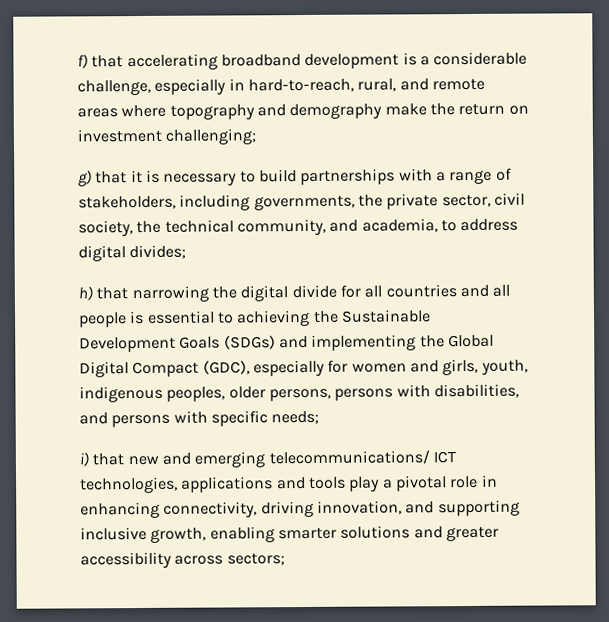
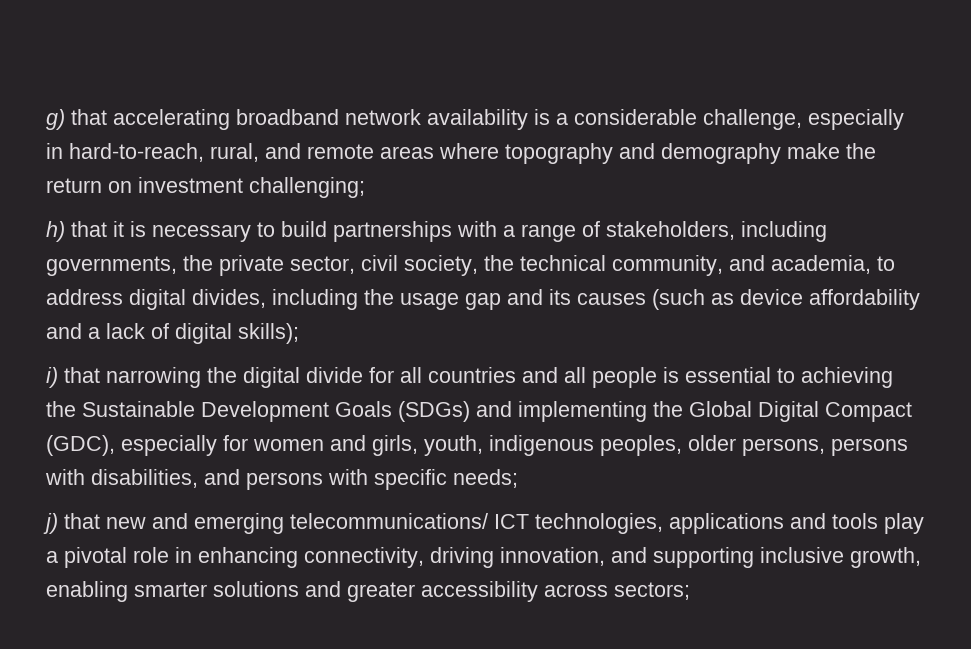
[77,54,88,69] f) -> [46,109,65,130] g)
[304,53,400,69] development -> [345,109,528,130] network availability
[78,170,92,187] g) -> [46,221,65,242] h)
[129,244,187,260] [78,286,93,301] divides; // h) -> [192,289,920,310] [46,323,299,344] [46,367,58,388] divides, including the usage gap and its causes (such as device affordability and a lack of digital skills); // i)
[79,452,89,467] i) -> [43,513,58,534] j)

